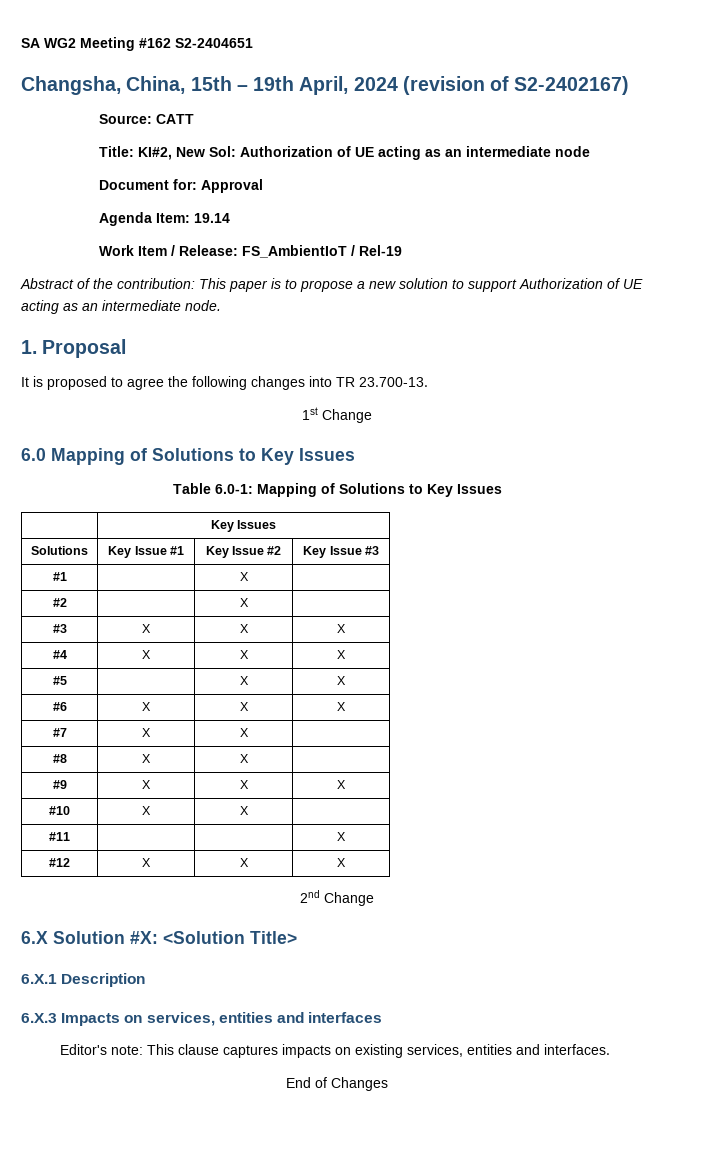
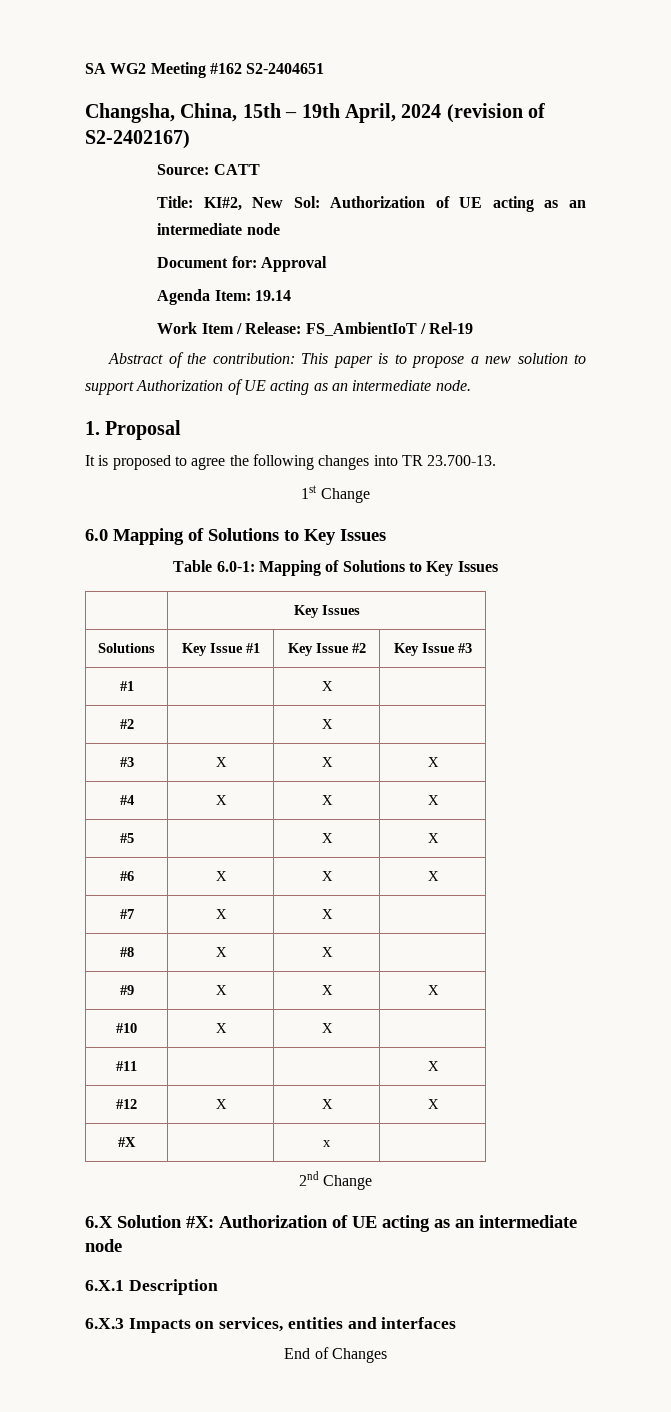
(346, 862) none -> [118,1137,136,1147] [323,1140,331,1147] // #X | | x |
[163,931,297,944] <Solution Title> -> [219,1215,577,1232] [85,1239,122,1252] Authorization of UE acting as an intermediate node
[60,1044,611,1058] // Editor's note: This clause captures impacts on existing services, entities and interfaces. -> (457, 1323) none

